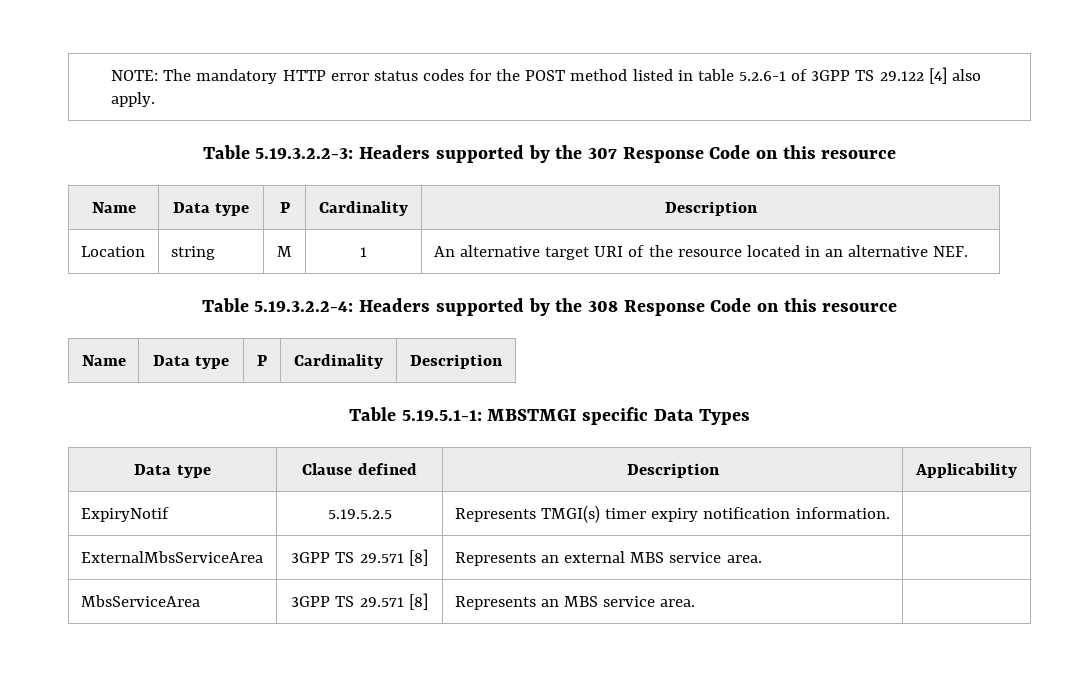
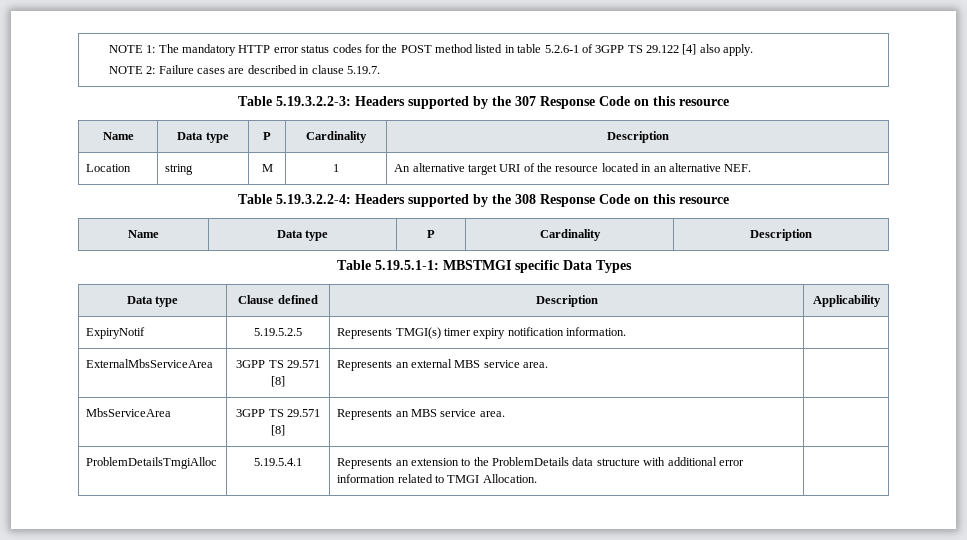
[111,70,159,81] NOTE: -> [108,45,156,53] NOTE 1:
(156, 99) none -> [108,65,380,74] // NOTE 2: Failure cases are described in clause 5.19.7.
(696, 603) none -> [86,457,218,469] [254,458,302,466] [337,457,744,469] [337,474,537,483] // ProblemDetailsTmgiAlloc | 5.19.5.4.1 | Represents an extension to the ProblemDetails data structure with additional error information related to TMGI Allocation. |

